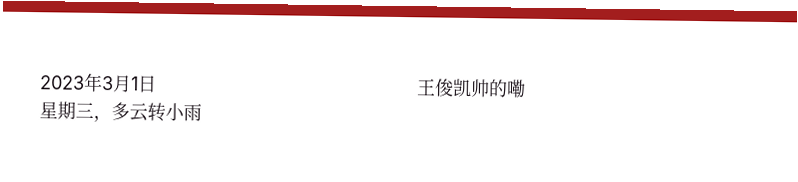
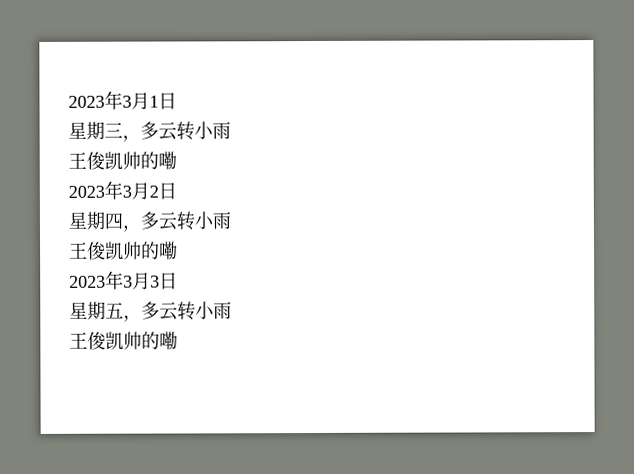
(526, 88) none -> [68,180,177,200] [68,211,231,232] [69,241,178,260] [69,270,178,290] [69,301,232,322] [69,331,178,350] // 2023年3月2日 // 星期四，多云转小雨 // 王俊凯帅的嘞 // 2023年3月3日 // 星期五，多云转小雨 // 王俊凯帅的嘞

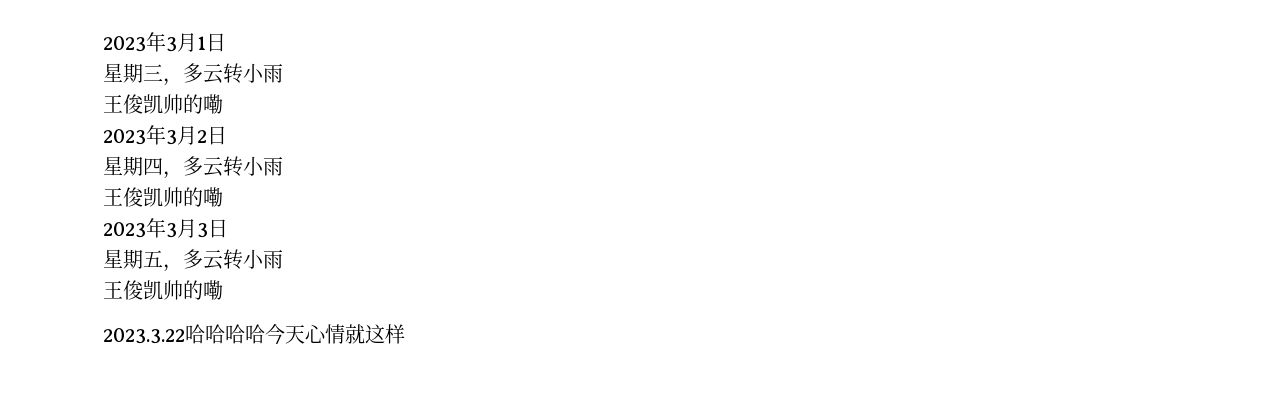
(178, 340) none -> [103,324,405,345] // 2023.3.22哈哈哈哈今天心情就这样

